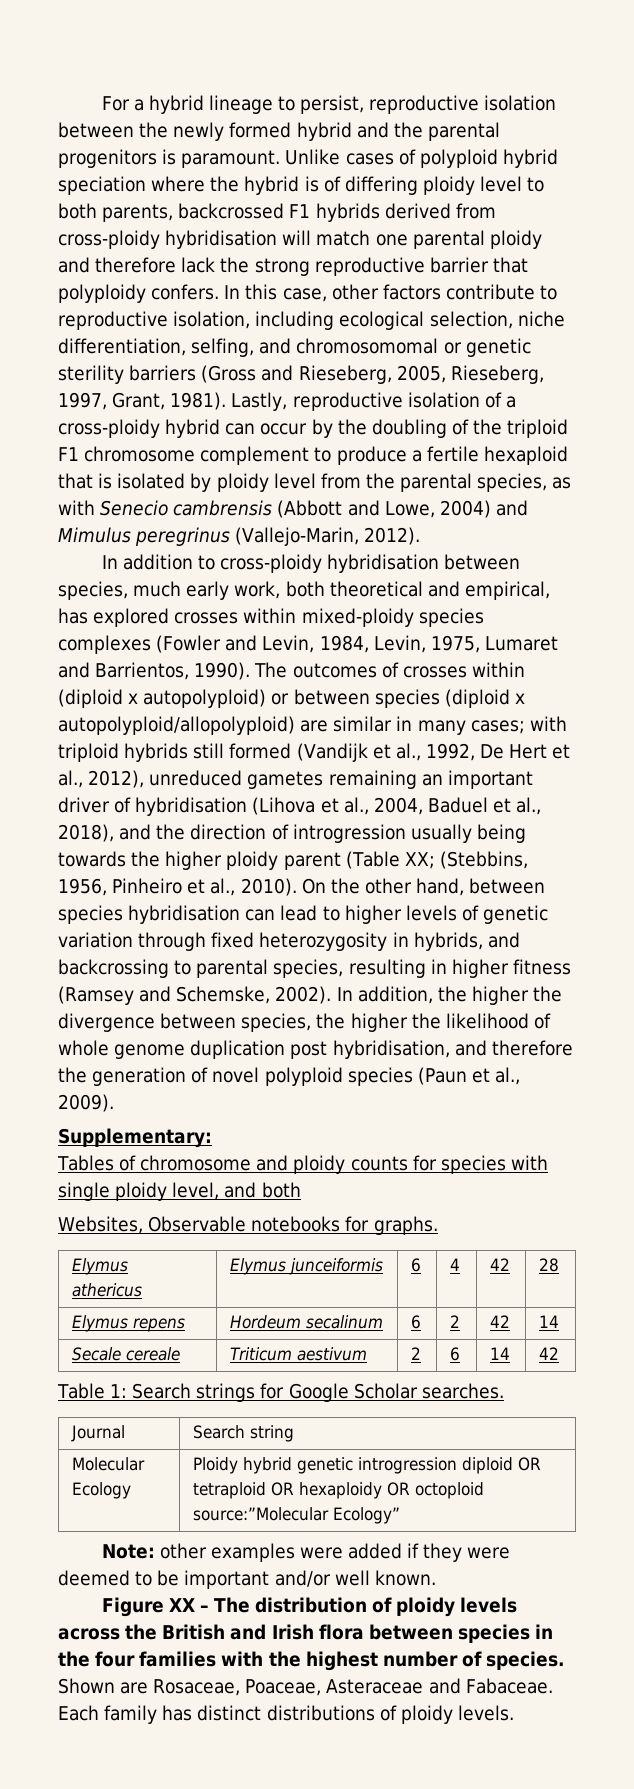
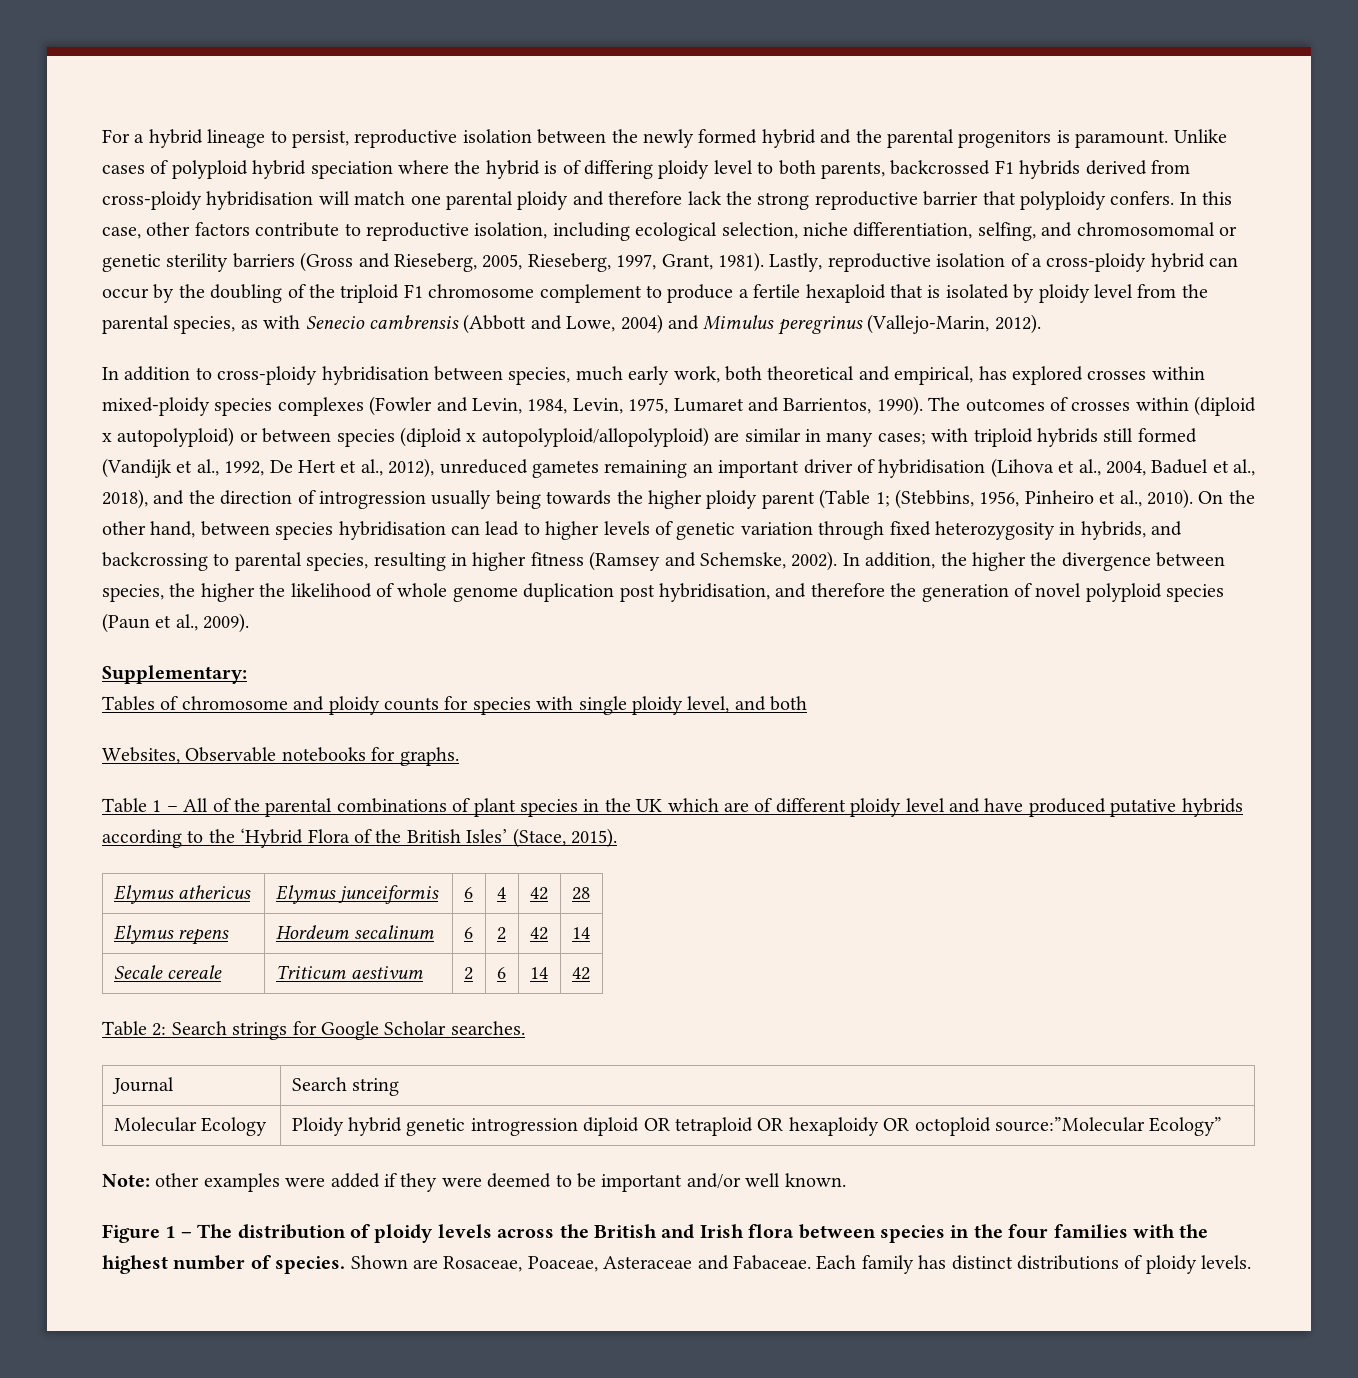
[404,852,435,869] XX; -> [875,492,890,507] 1;
(438, 1225) none -> [102,798,1243,817] [102,828,617,848] // Table 1 – All of the parental combinations of plant species in the UK which are of different ploidy level and have produced putative hybrids according to the ‘Hybrid Flora of the British Isles’ (Stace, 2015).
[110,1384,128,1398] 1: -> [152,1023,167,1036] 2:
[168,1598,195,1612] XX -> [165,1226,176,1238] 1

